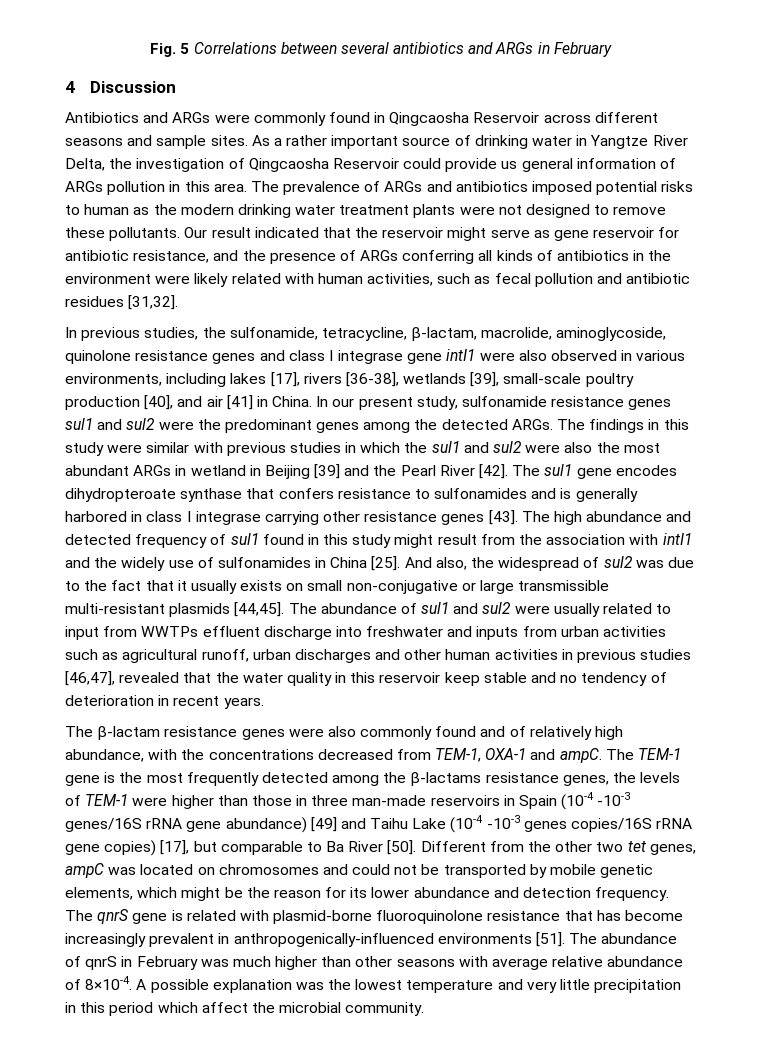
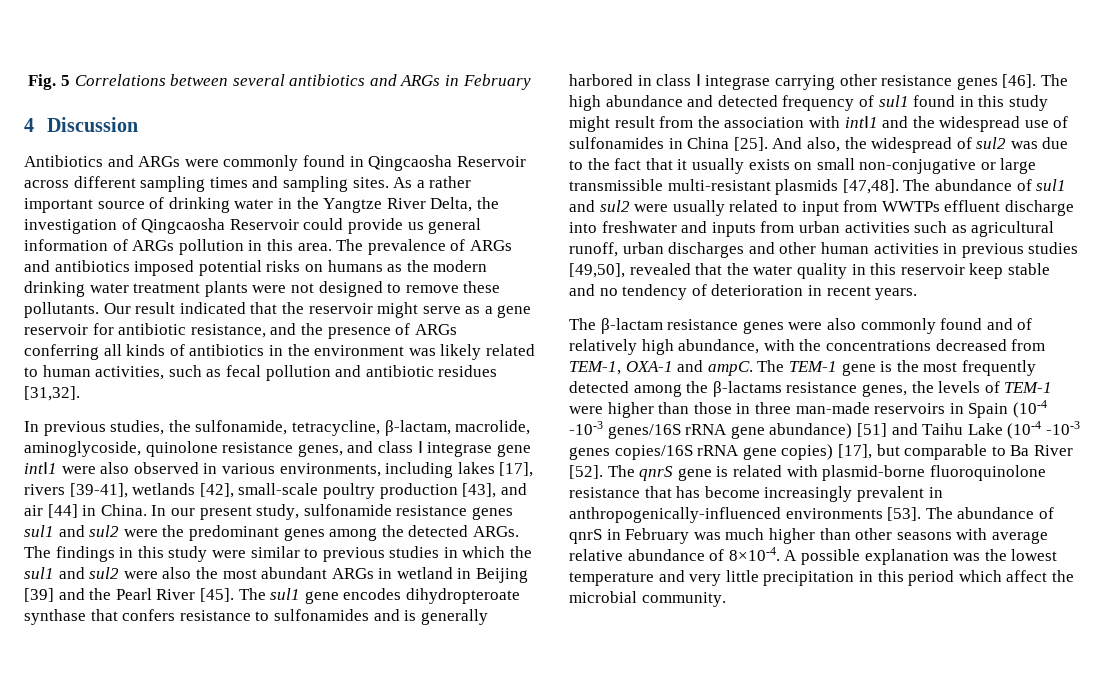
[65,135,207,149] seasons and sample -> [140,176,348,192] sampling times and sampling
(588, 140) none -> [296,197,319,209] the
[65,204,130,215] to human -> [304,260,383,272] on humans
(550, 234) none -> [484,306,493,314] a
[155,275,191,284] were -> [408,348,436,356] was
[284,273,314,284] with -> [24,367,38,377] to
[212,353,256,364] genes -> [297,444,343,457] genes,
[345,372,500,387] [36-38], wetlands [39], -> [69,483,234,498] [39-41], wetlands [42],
[144,395,174,410] [40], -> [462,483,497,498] [43],
[226,395,253,410] [41] -> [47,504,78,518] [44]
[193,442,223,453] with -> [304,548,319,558] to
[479,464,509,479] [42]. -> [199,588,234,602] [45].
[488,510,518,525] [43]. -> [1002,74,1037,88] [46].
[121,557,166,571] widely -> [939,116,1021,132] widespread
[234,602,285,617] [44,45]. -> [842,179,899,194] [47,48].
[65,671,115,686] [46,47], -> [569,263,625,278] [49,50],
[310,817,337,832] [49] -> [856,423,887,437] [51]
[387,840,696,855] [65,863,654,878] [65,887,670,901] [50]. Different from the other two tet genes, ampC was located on chromosomes and could not be transported by mobile genetic elements, which might be the reason for its lower abundance and detection frequency. -> [569,465,603,479] [52].
[535,932,565,947] [51]. -> [887,507,922,521] [53].

